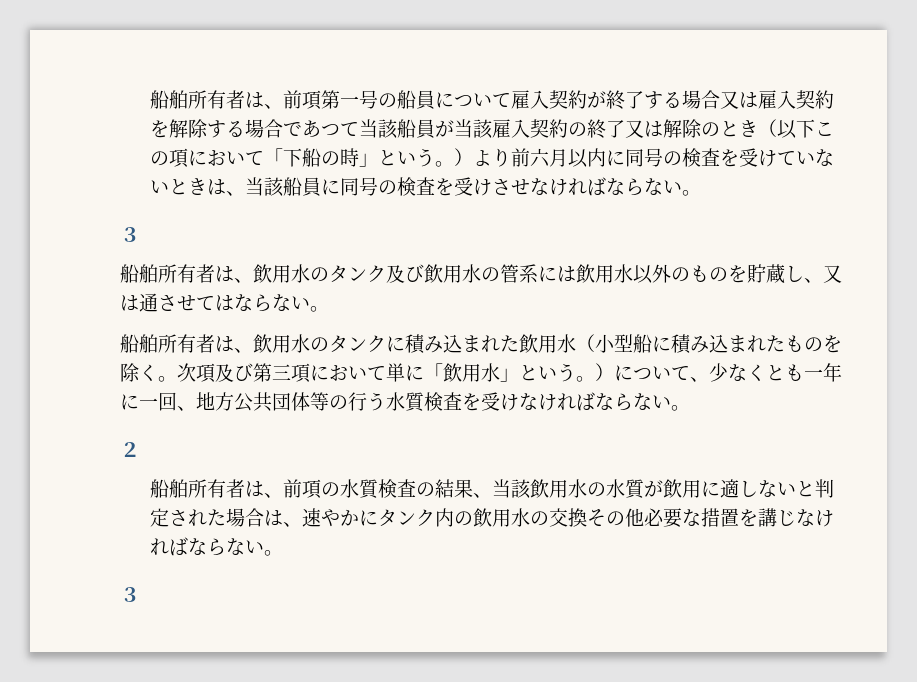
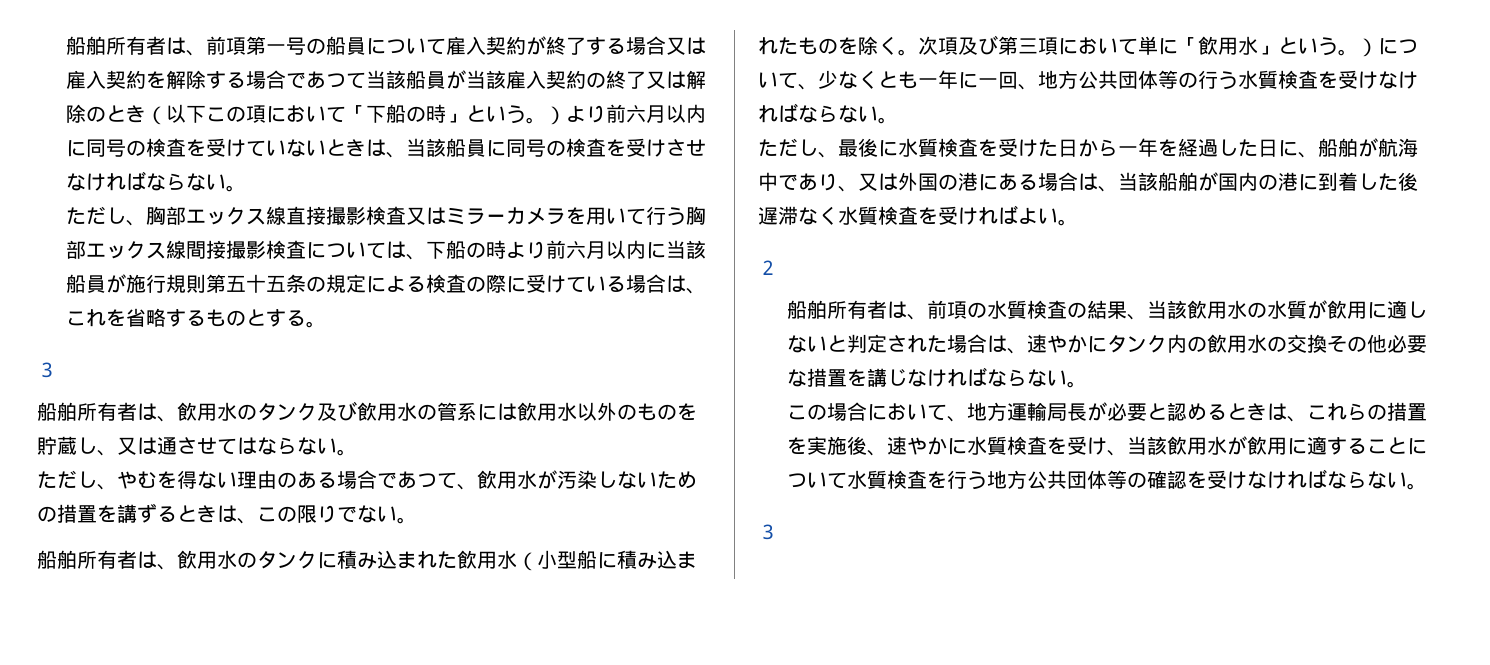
(701, 193) none -> [65,206,706,226] [65,240,706,260] [65,274,706,294] [65,308,326,328] // ただし、胸部エックス線直接撮影検査又はミラーカメラを用いて行う胸部エックス線間接撮影検査については、下船の時より前六月以内に当該船員が施行規則第五十五条の規定による検査の際に受けている場合は、これを省略するものとする。
(329, 309) none -> [37,470,697,490] [37,503,417,524] // ただし、やむを得ない理由のある場合であつて、飲用水が汚染しないための措置を講ずるときは、この限りでない。
(690, 408) none -> [758,138,1418,158] [758,172,1418,192] [758,205,1078,226] // ただし、最後に水質検査を受けた日から一年を経過した日に、船舶が航海中であり、又は外国の港にある場合は、当該船舶が国内の港に到着した後遅滞なく水質検査を受ければよい。
(283, 553) none -> [786,402,1427,422] [786,436,1427,456] [786,469,1427,490] // この場合において、地方運輸局長が必要と認めるときは、これらの措置を実施後、速やかに水質検査を受け、当該飲用水が飲用に適することについて水質検査を行う地方公共団体等の確認を受けなければならない。

